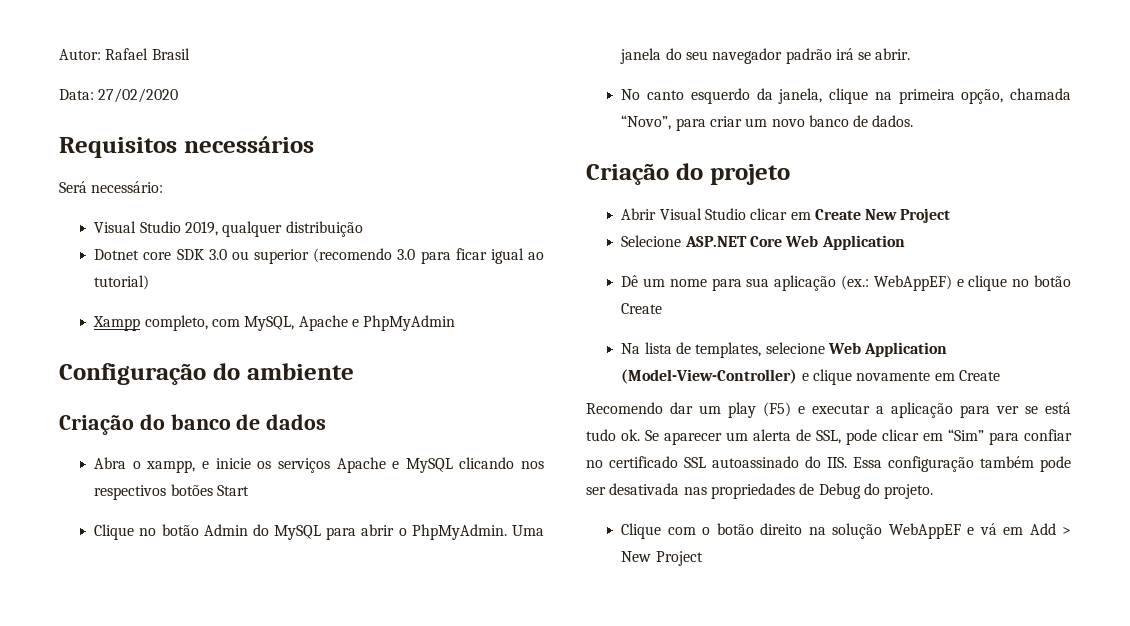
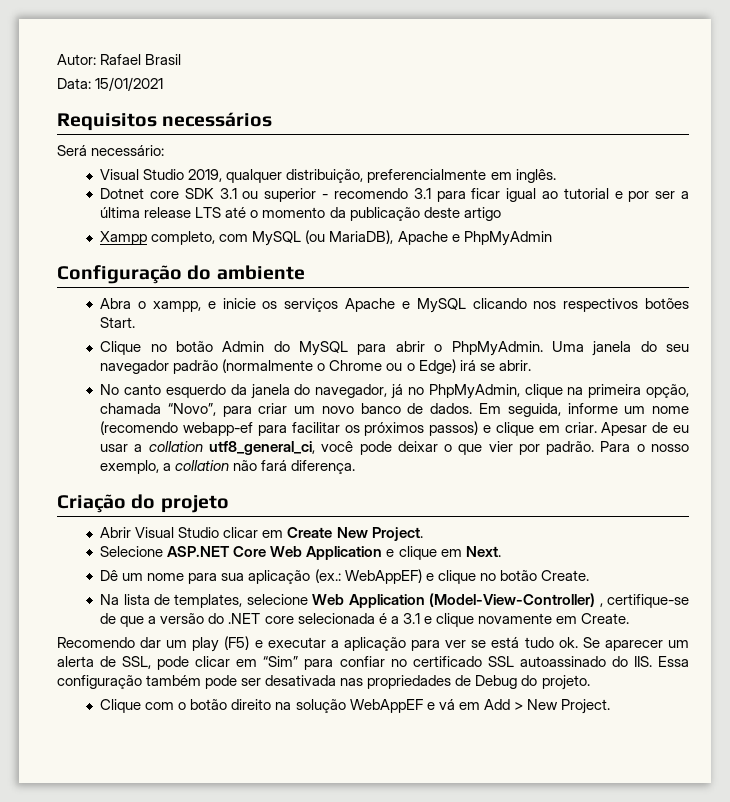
[98,88,179,103] 27/02/2020 -> [95,77,164,91] 15/01/2021
[285,221,363,237] distribuição -> [286,169,556,183] distribuição, preferencialmente em inglês.
[208,249,227,260] 3.0 -> [219,188,237,199] 3.1
[313,248,416,263] (recomendo 3.0 -> [322,188,431,199] - recomendo 3.1
[94,275,150,290] tutorial) -> [563,188,690,202] [100,207,501,221] tutorial e por ser a última release LTS até o momento da publicação deste artigo
[244,316,295,331] MySQL, -> [252,230,394,246] MySQL (ou MariaDB),
[59,414,327,435] // Criação do banco de dados -> (305, 272) none
[216,485,249,496] Start -> [100,317,136,328] Start.
(832, 56) none -> [222,359,456,374] (normalmente o Chrome ou o Edge)
[778,88,823,104] janela, -> [250,384,520,399] janela do navegador, já no PhpMyAdmin,
(914, 121) none -> [478,403,690,417] [100,421,689,436] [100,441,690,455] [100,460,356,474] Em seguida, informe um nome (recomendo webapp-ef para facilitar os próximos passos) e clique em criar. Apesar de eu usar a collation utf8_general_ci, você pode deixar o que vier por padrão. Para o nosso exemplo, a collation não fará diferença.
[900,208,951,223] Project -> [371,527,423,541] Project.
(905, 242) none -> [386,546,501,560] e clique em Next.
[621,303,663,314] Create -> [540,570,589,581] Create.
(798, 376) none -> [599,594,689,608] [100,613,420,627] , certifique-se de que a versão do .NET core selecionada é a 3.1
[958,370,1000,381] Create -> [580,613,629,624] Create.
[655,551,703,566] Project -> [560,699,610,714] Project.

